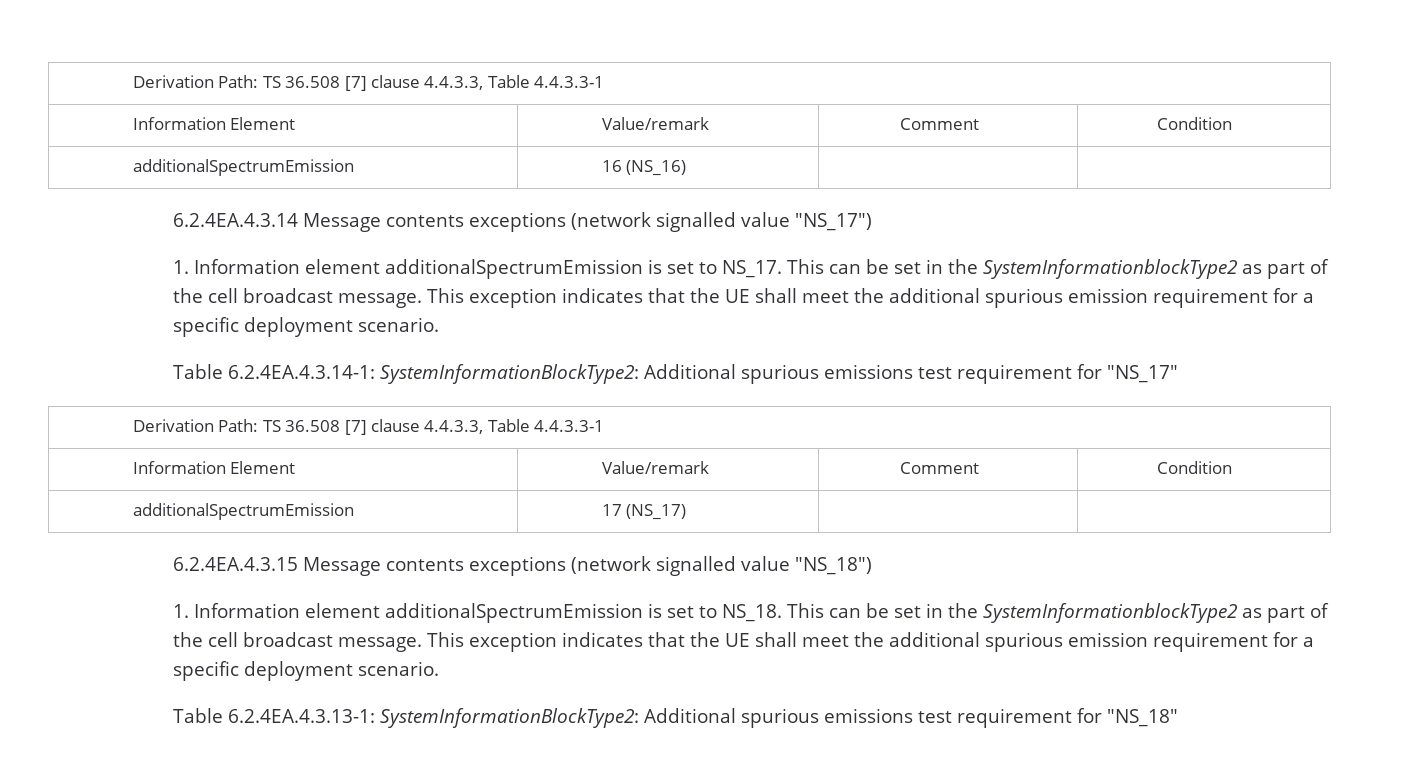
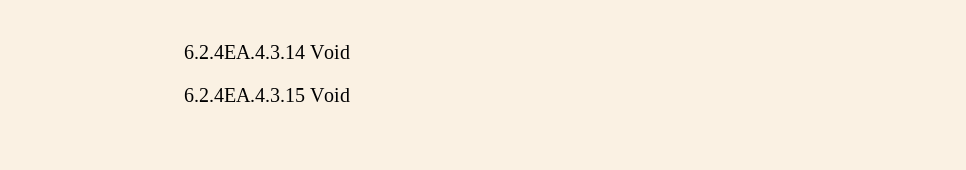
[132,75,605,91] [132,117,296,130] [601,117,709,130] [899,118,979,130] [1157,117,1233,130] [132,159,354,176] [601,160,687,176] [173,212,873,232] [173,259,1330,279] [173,288,1315,308] [173,317,440,337] [173,364,1179,384] [132,419,605,435] [132,461,296,474] [601,461,709,474] [899,462,979,474] [1157,461,1233,474] [132,503,354,520] [601,504,687,520] [173,556,873,576] [173,603,1330,623] [173,632,1315,652] [173,661,440,681] [173,708,1179,728] Derivation Path: TS 36.508 [7] clause 4.4.3.3, Table 4.4.3.3-1 // Information Element | Value/remark | Comment | Condition // additionalSpectrumEmission | 16 (NS_16) | | // 6.2.4EA.4.3.14 Message contents exceptions (network signalled value "NS_17") // 1. Information element additionalSpectrumEmission is set to NS_17. This can be set in the SystemInformationblockType2 as part of the cell broadcast message. This exception indicates that the UE shall meet the additional spurious emission requirement for a specific deployment scenario. // Table 6.2.4EA.4.3.14-1: SystemInformationBlockType2: Additional spurious emissions test requirement for "NS_17" // Derivation Path: TS 36.508 [7] clause 4.4.3.3, Table 4.4.3.3-1 // Information Element | Value/remark | Comment | Condition // additionalSpectrumEmission | 17 (NS_17) | | // 6.2.4EA.4.3.15 Message contents exceptions (network signalled value "NS_18") // 1. Information element additionalSpectrumEmission is set to NS_18. This can be set in the SystemInformationblockType2 as part of the cell broadcast message. This exception indicates that the UE shall meet the additional spurious emission requirement for a specific deployment scenario. // Table 6.2.4EA.4.3.13-1: SystemInformationBlockType2: Additional spurious emissions test requirement for "NS_18" -> [183,45,351,59] [183,88,351,102] 6.2.4EA.4.3.14 Void // 6.2.4EA.4.3.15 Void

